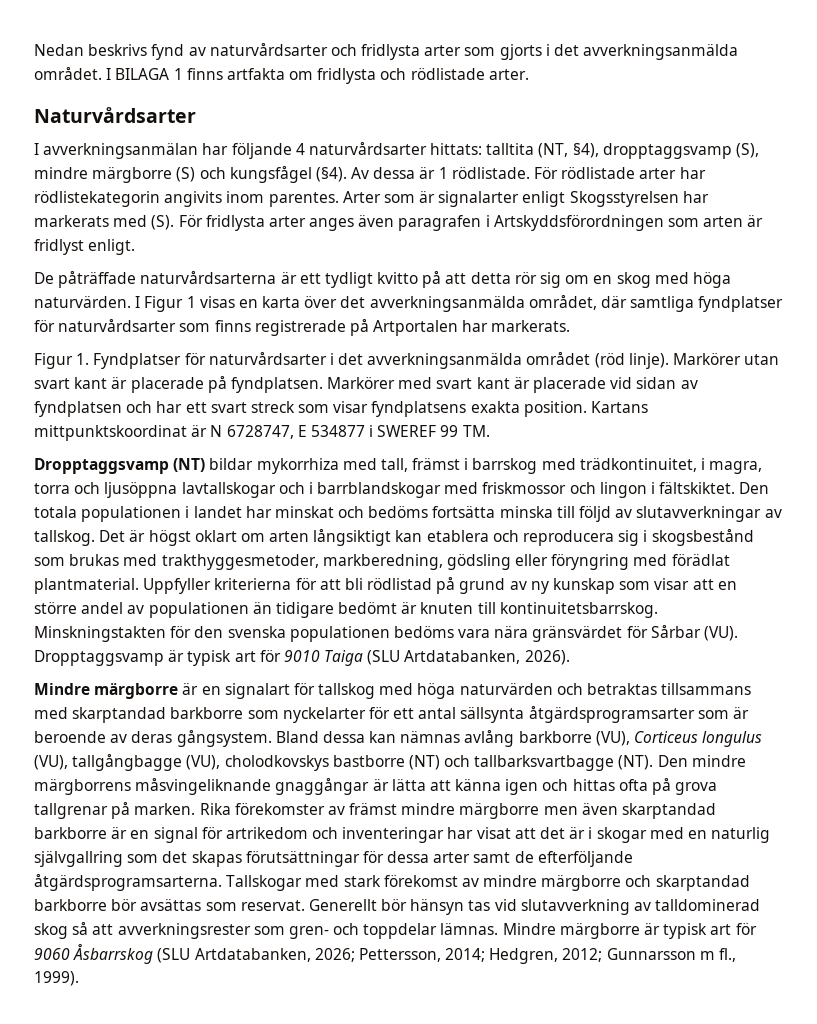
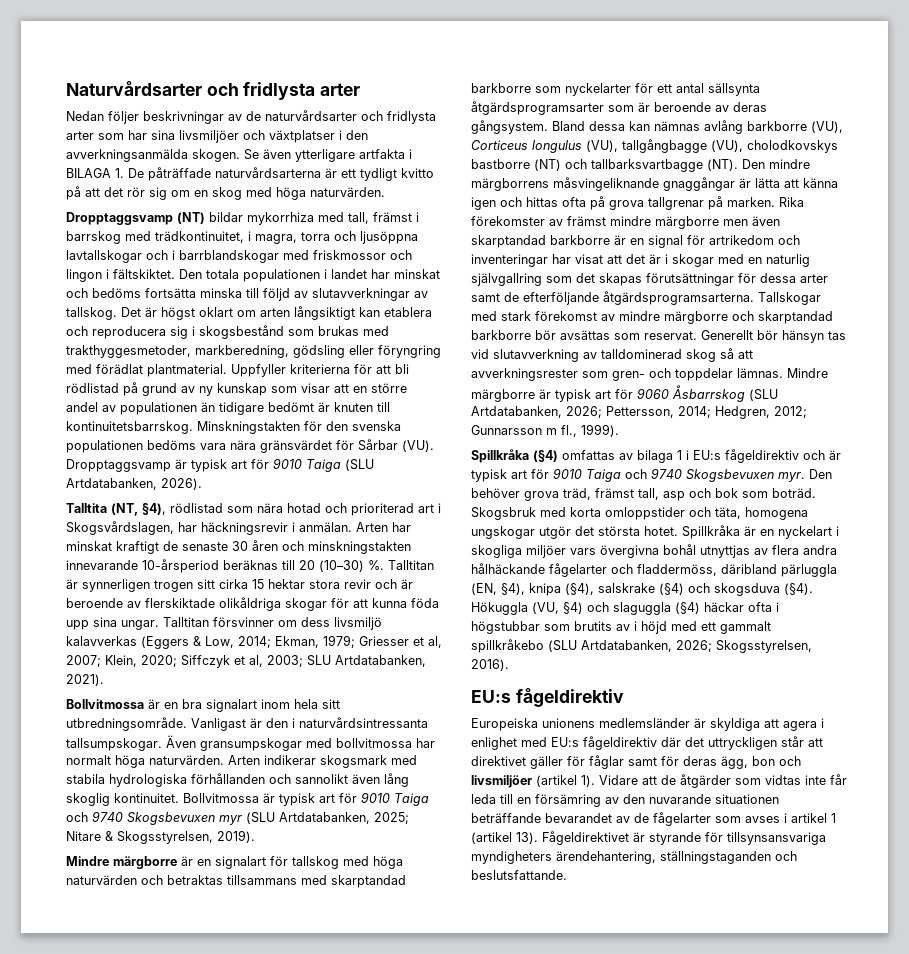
[34,44,206,60] Nedan beskrivs fynd av -> [66,81,361,100] [66,111,261,124] Naturvårdsarter och fridlysta arter // Nedan följer beskrivningar av de
[499,44,739,60] [34,67,529,84] [34,107,196,123] [34,142,760,159] [34,166,706,183] [34,191,709,207] [34,215,764,231] [34,239,136,255] gjorts i det avverkningsanmälda området. I BILAGA 1 finns artfakta om fridlysta och rödlistade arter. // Naturvårdsarter // I avverkningsanmälan har följande 4 naturvårdsarter hittats: talltita (NT, §4), dropptaggsvamp (S), mindre märgborre (S) och kungsfågel (§4). Av dessa är 1 rödlistade. För rödlistade arter har rödlistekategorin angivits inom parentes. Arter som är signalarter enligt Skogsstyrelsen har markerats med (S). För fridlysta arter anges även paragrafen i Artskyddsförordningen som arten är fridlyst enligt. // -> [128,130,368,143] [66,149,412,162] [66,168,124,178] har sina livsmiljöer och växtplatser i den avverkningsanmälda skogen. Se även ytterligare artfakta i BILAGA 1.
[470,272,511,284] detta -> [104,187,123,197] det
[135,295,784,312] [34,319,571,336] [34,352,780,369] [34,376,698,393] [34,401,649,417] [34,425,490,441] I Figur 1 visas en karta över det avverkningsanmälda området, där samtliga fyndplatser för naturvårdsarter som finns registrerade på Artportalen har markerats. // Figur 1. Fyndplatser för naturvårdsarter i det avverkningsanmälda området (röd linje). Markörer utan svart kant är placerade på fyndplatsen. Markörer med svart kant är placerade vid sidan av fyndplatsen och har ett svart streck som visar fyndplatsens exakta position. Kartans mittpunktskoordinat är N 6728747, E 534877 i SWEREF 99 TM. -> (385, 192) none
(570, 657) none -> [66,503,441,516] [66,521,411,535] [66,540,411,554] [66,559,434,573] [66,579,413,592] [66,597,439,611] [66,617,382,630] [66,635,442,649] [66,655,426,668] [66,674,104,686] [66,699,340,712] [66,717,428,731] [66,735,435,751] [66,755,417,768] [66,773,409,787] [66,792,429,806] [66,811,409,825] [66,830,255,844] // Talltita (NT, §4), rödlistad som nära hotad och prioriterad art i Skogsvårdslagen, har häckningsrevir i anmälan. Arten har minskat kraftigt de senaste 30 åren och minskningstakten innevarande 10-årsperiod beräknas till 20 (10–30) %. Talltitan är synnerligen trogen sitt cirka 15 hektar stora revir och är beroende av flerskiktade olikåldriga skogar för att kunna föda upp sina ungar. Talltitan försvinner om dess livsmiljö kalavverkas (Eggers & Low, 2014; Ekman, 1979; Griesser et al, 2007; Klein, 2020; Siffczyk et al, 2003; SLU Artdatabanken, 2021). // Bollvitmossa är en bra signalart inom hela sitt utbredningsområde. Vanligast är den i naturvårdsintressanta tallsumpskogar. Även gransumpskogar med bollvitmossa har normalt höga naturvärden. Arten indikerar skogsmark med stabila hydrologiska förhållanden och sannolikt även lång skoglig kontinuitet. Bollvitmossa är typisk art för 9010 Taiga och 9740 Skogsbevuxen myr (SLU Artdatabanken, 2025; Nitare & Skogsstyrelsen, 2019).
(79, 978) none -> [471,449,841,463] [471,468,832,482] [471,488,816,501] [471,507,808,520] [471,525,839,539] [471,544,837,558] [471,563,837,577] [471,583,813,596] [471,602,779,615] [471,621,771,634] [471,639,812,653] [471,659,509,671] [471,688,624,707] [471,718,824,731] [471,736,823,750] [471,755,801,769] [471,774,847,788] [471,794,779,807] [471,812,836,826] [471,831,826,845] [471,851,797,864] [471,870,567,880] // Spillkråka (§4) omfattas av bilaga 1 i EU:s fågeldirektiv och är typisk art för 9010 Taiga och 9740 Skogsbevuxen myr. Den behöver grova träd, främst tall, asp och bok som boträd. Skogsbruk med korta omloppstider och täta, homogena ungskogar utgör det största hotet. Spillkråka är en nyckelart i skogliga miljöer vars övergivna bohål utnyttjas av flera andra hålhäckande fågelarter och fladdermöss, däribland pärluggla (EN, §4), knipa (§4), salskrake (§4) och skogsduva (§4). Hökuggla (VU, §4) och slaguggla (§4) häckar ofta i högstubbar som brutits av i höjd med ett gammalt spillkråkebo (SLU Artdatabanken, 2026; Skogsstyrelsen, 2016). // EU:s fågeldirektiv // Europeiska unionens medlemsländer är skyldiga att agera i enlighet med EU:s fågeldirektiv där det uttryckligen står att direktivet gäller för fåglar samt för deras ägg, bon och livsmiljöer (artikel 1). Vidare att de åtgärder som vidtas inte får leda till en försämring av den nuvarande situationen beträffande bevarandet av de fågelarter som avses i artikel 1 (artikel 13). Fågeldirektivet är styrande för tillsynsansvariga myndigheters ärendehantering, ställningstaganden och beslutsfattande.

